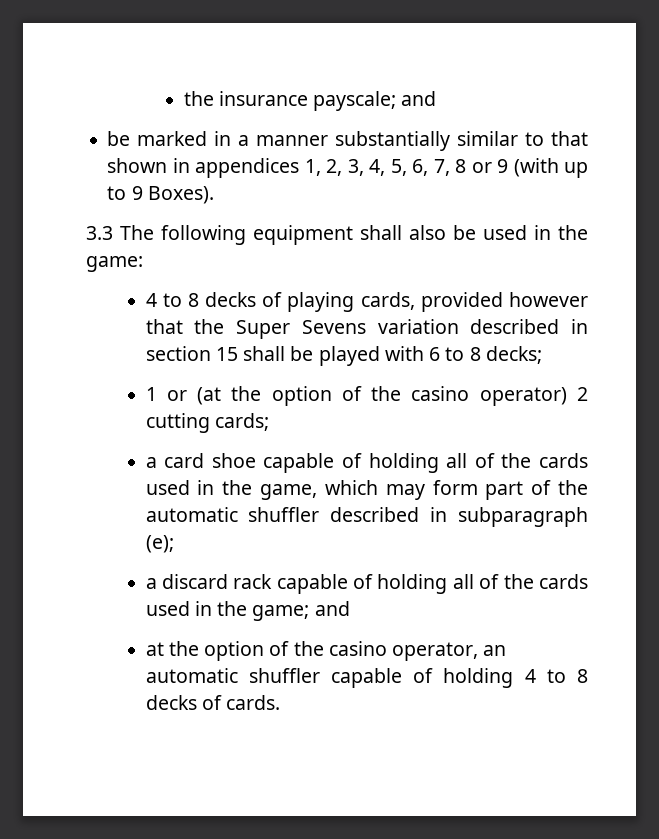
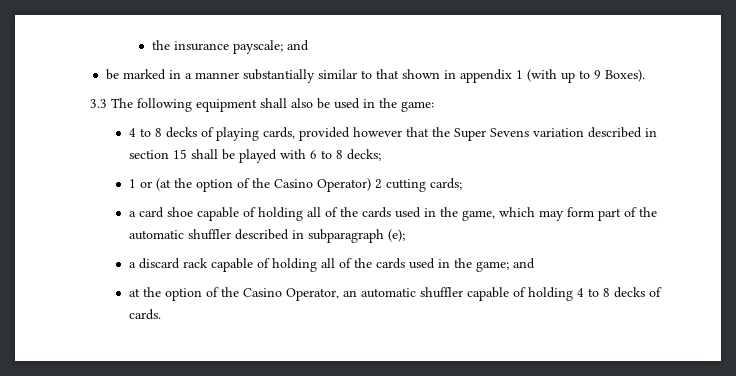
[195,158,509,178] appendices 1, 2, 3, 4, 5, 6, 7, 8 or 9 -> [459,69,523,83] appendix 1
[411,386,567,406] casino operator) -> [273,178,371,192] Casino Operator)
[328,641,479,661] casino operator, -> [242,288,339,301] Casino Operator,

